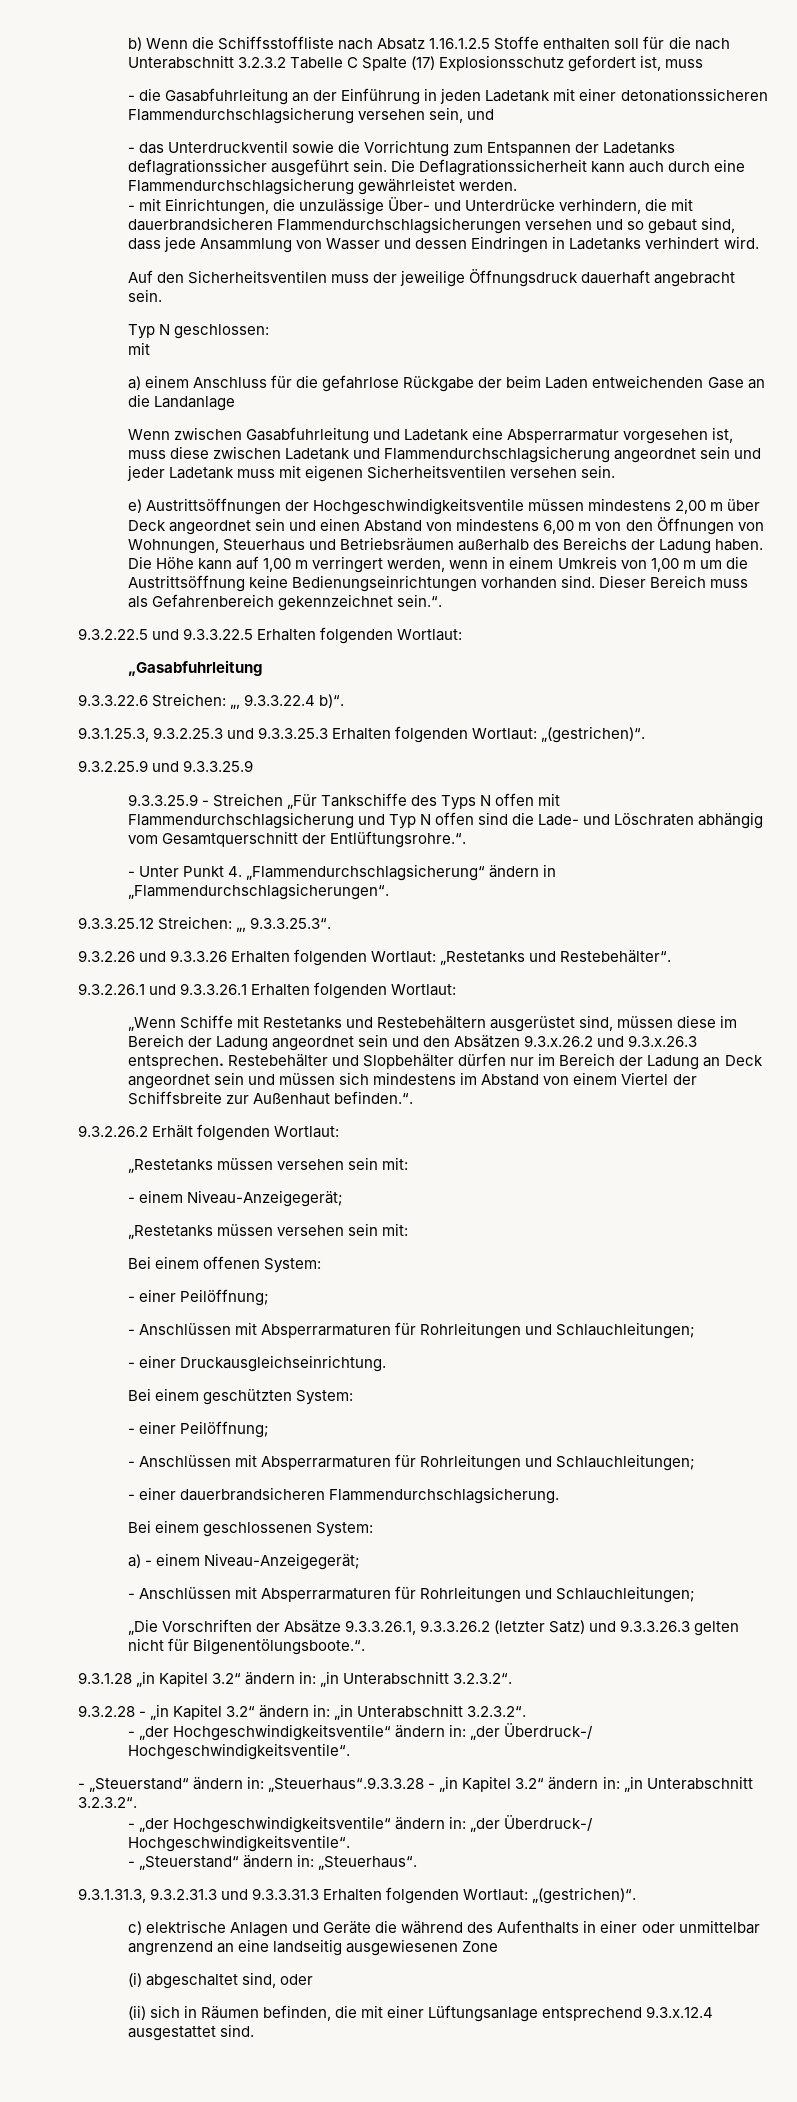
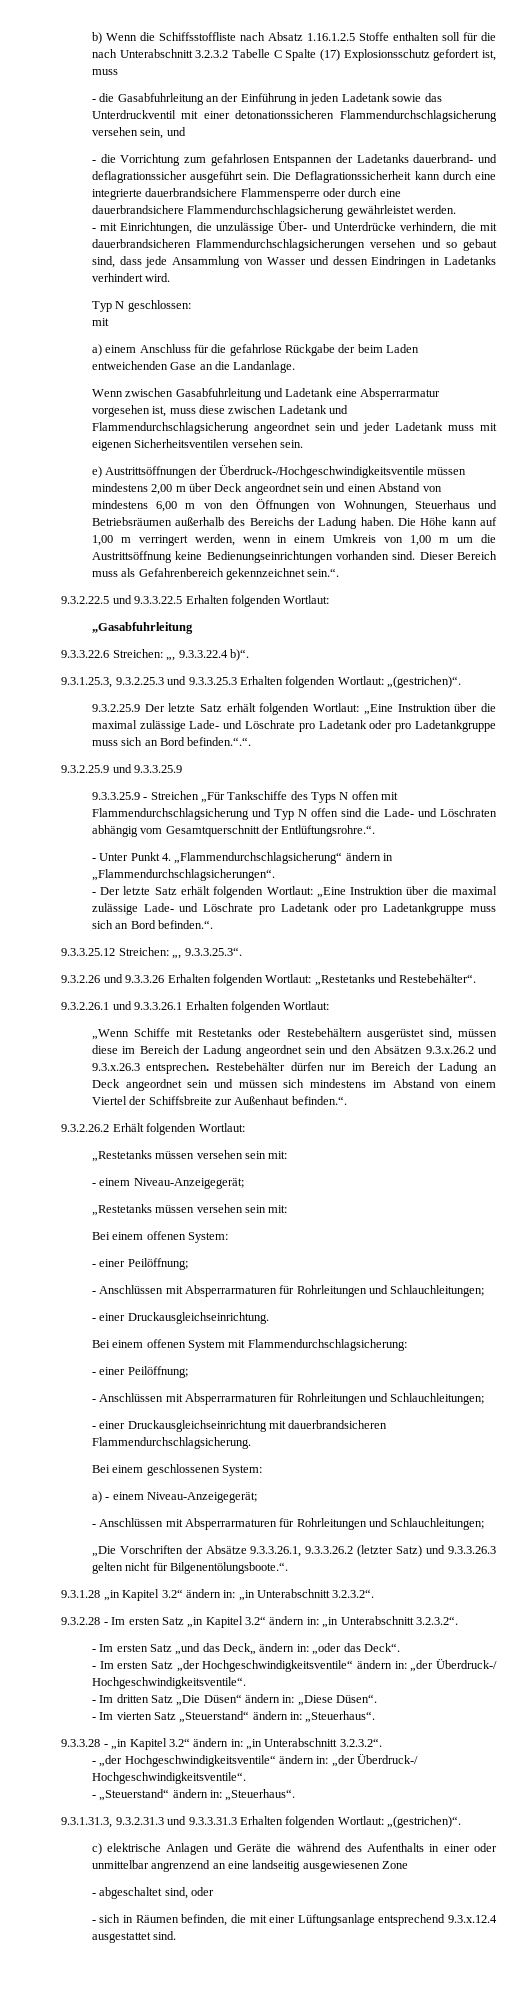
(551, 96) none -> [392,93,442,102] [91,110,176,119] sowie das Unterdruckventil
[139,140,335,154] das Unterdruckventil sowie -> (96, 161) none
(484, 148) none -> [210,154,270,166] gefahrlosen
(676, 148) none -> [413,154,498,163] dauerbrand- und
[629,159,746,173] auch durch eine -> [442,171,497,180] [91,188,401,200] [91,205,184,214] durch eine integrierte dauerbrandsichere Flammensperre oder durch eine dauerbrandsichere
[127,269,736,287] [127,289,162,302] // Auf den Sicherheitsventilen muss der jeweilige Öffnungsdruck dauerhaft angebracht sein. -> (171, 277) none
[154,396,236,411] Landanlage -> [233,361,296,373] Landanlage.
[313,498,525,515] Hochgeschwindigkeitsventile -> [218,465,424,478] Überdruck-/Hochgeschwindigkeitsventile
(646, 734) none -> [91,703,497,715] [91,720,496,732] [91,737,252,746] // 9.3.2.25.9 Der letzte Satz erhält folgenden Wortlaut: „Eine Instruktion über die maximal zulässige Lade- und Löschrate pro Ladetank oder pro Ladetankgruppe muss sich an Bord befinden.“.“.
(389, 891) none -> [91,886,497,898] [91,903,496,915] [91,920,213,929] // - Der letzte Satz erhält folgenden Wortlaut: „Eine Instruktion über die maximal zulässige Lade- und Löschrate pro Ladetank oder pro Ladetankgruppe muss sich an Bord befinden.“.
[346,1017,374,1028] und -> [258,1028,282,1037] oder
[332,1054,455,1069] und Slopbehälter -> (285, 1066) none
[203,1389,354,1405] geschützten System: -> [146,1339,407,1351] offenen System mit Flammendurchschlagsicherung:
(177, 1493) none -> [127,1420,286,1432] Druckausgleichseinrichtung mit
[150,1704,527,1720] [127,1723,594,1741] [127,1743,350,1760] [77,1776,425,1792] „in Kapitel 3.2“ ändern in: „in Unterabschnitt 3.2.3.2“. // - „der Hochgeschwindigkeitsventile“ ändern in: „der Überdruck-/ Hochgeschwindigkeitsventile“. // - „Steuerstand“ ändern in: „Steuerhaus“.9.3.3.28 -> [111,1616,458,1628] [91,1643,400,1655] [91,1659,498,1672] [91,1677,246,1689] [91,1694,378,1706] [91,1711,376,1723] [61,1739,101,1747] Im ersten Satz „in Kapitel 3.2“ ändern in: „in Unterabschnitt 3.2.3.2“. // - Im ersten Satz „und das Deck„ ändern in: „oder das Deck“. // - Im ersten Satz „der Hochgeschwindigkeitsventile“ ändern in: „der Überdruck-/ Hochgeschwindigkeitsventile“. // - Im dritten Satz „Die Düsen“ ändern in: „Diese Düsen“. // - Im vierten Satz „Steuerstand“ ändern in: „Steuerhaus“. // 9.3.3.28
[127,1972,142,1987] (i) -> [91,1893,96,1896] -
[127,2005,146,2020] (ii) -> [91,1920,96,1923] -

